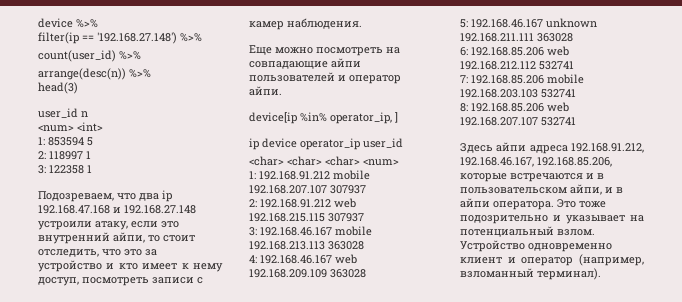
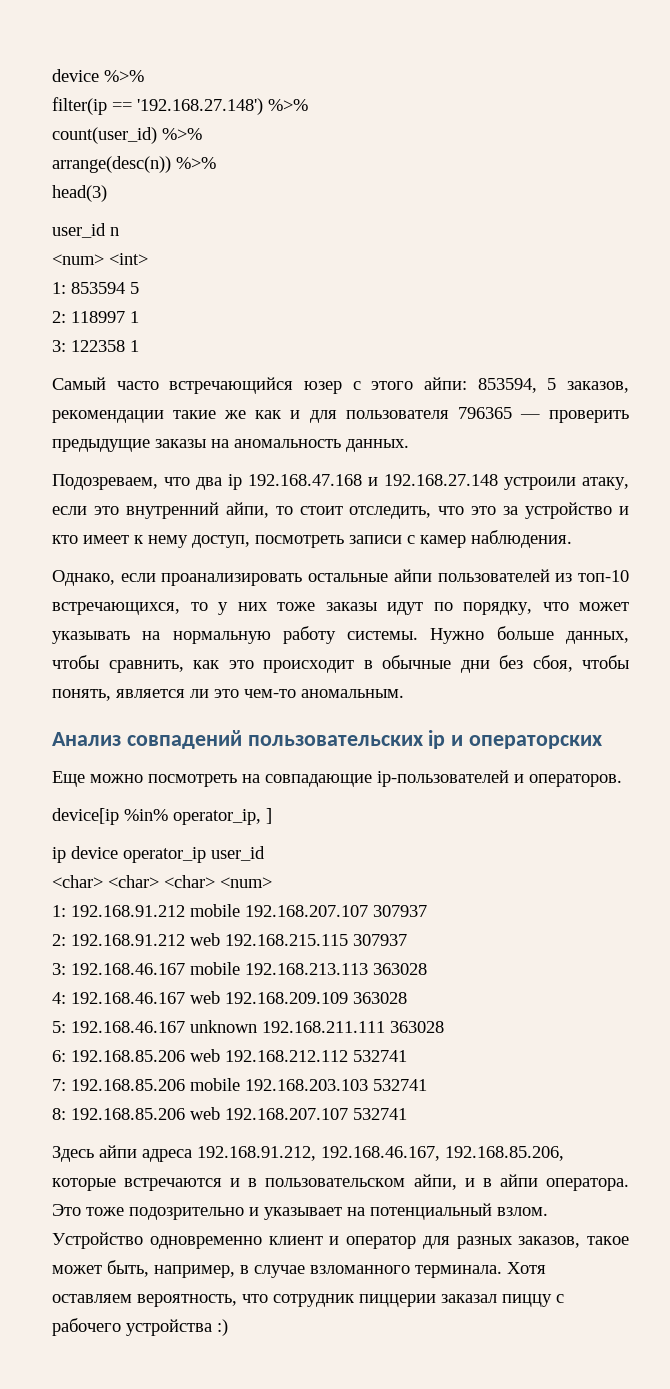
(92, 169) none -> [52,377,630,394] [52,407,629,423] [52,439,409,452] // Самый часто встречающийся юзер с этого айпи: 853594, 5 заказов, рекомендации такие же как и для пользователя 796365 — проверить предыдущие заказы на аномальность данных.
(362, 23) none -> [52,569,629,586] [52,602,629,615] [52,626,629,644] [52,655,629,673] [52,689,404,701] [52,730,603,749] // Однако, если проанализировать остальные айпи пользователей из топ-10 встречающихся, то у них тоже заказы идут по порядку, что может указывать на нормальную работу системы. Нужно больше данных, чтобы сравнить, как это происходит в обычные дни без сбоя, чтобы понять, является ли это чем-то аномальным. // Анализ совпадений пользовательских ip и операторских
[331,58,361,68] [249,72,401,84] [249,86,282,96] айпи пользователей и оператор айпи. -> [377,770,622,787] ip-пользователей и операторов.
[579,254,644,266] [460,268,601,280] (например, взломанный терминал). -> [422,1236,629,1249] [52,1260,546,1278] [52,1294,564,1307] [52,1318,228,1336] для разных заказов, такое может быть, например, в случае взломанного терминала. Хотя оставляем вероятность, что сотрудник пиццерии заказал пиццу с рабочего устройства :)

